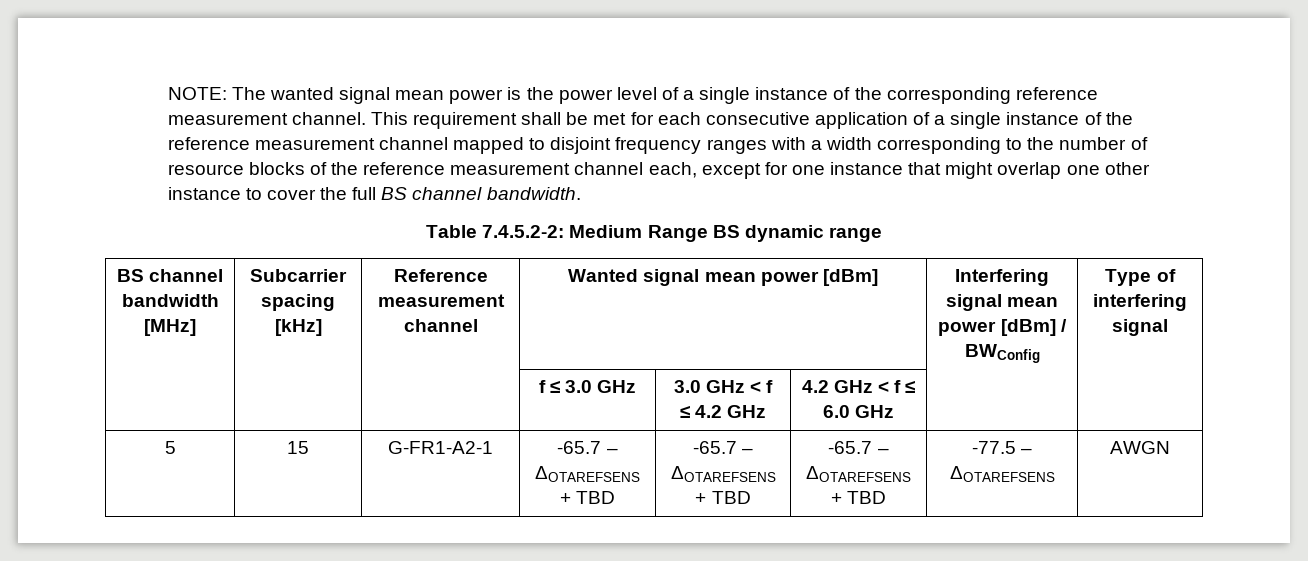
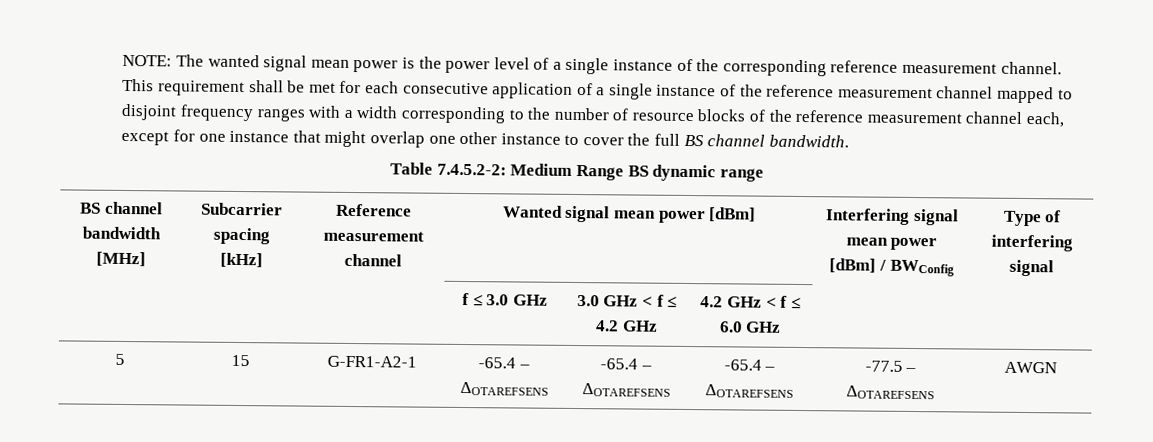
[557,441,618,454] [535,466,640,482] [559,491,616,504] [692,441,754,454] [670,466,776,482] [695,491,751,504] [828,441,889,454] [806,466,911,482] [830,491,887,504] -65.7 – ΔOTAREFSENS + TBD | -65.7 – ΔOTAREFSENS + TBD | -65.7 – ΔOTAREFSENS + TBD -> [478,357,530,369] [459,381,549,396] [600,358,652,370] [581,383,671,397] [723,359,776,371] [705,384,794,398] -65.4 – ΔOTAREFSENS | -65.4 – ΔOTAREFSENS | -65.4 – ΔOTAREFSENS

